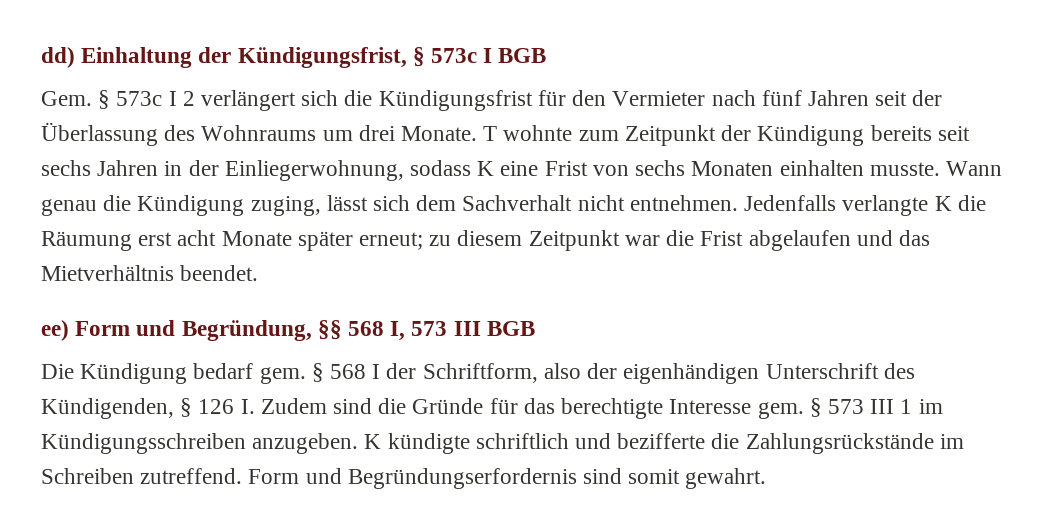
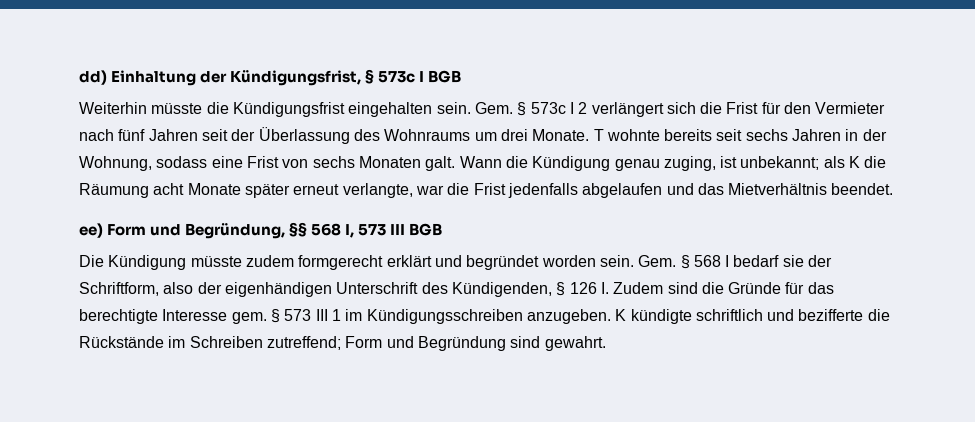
(547, 55) none -> [79,102,471,117] Weiterhin müsste die Kündigungsfrist eingehalten sein.
[378,90,533,111] Kündigungsfrist -> [726,102,759,114] Frist
[578,125,865,146] zum Zeitpunkt der Kündigung -> (660, 135) none
[224,160,495,181] Einliegerwohnung, sodass K -> [79,156,208,171] Wohnung, sodass
[779,160,1002,176] [41,195,929,216] einhalten musste. Wann genau die Kündigung zuging, lässt sich dem Sachverhalt nicht entnehmen. Jedenfalls verlangte -> [425,156,845,171] galt. Wann die Kündigung genau zuging, ist unbekannt; als
[138,232,173,246] erst -> (149, 190) none
[359,230,620,251] erneut; zu diesem Zeitpunkt -> [293,183,413,198] erneut verlangte,
(744, 238) none -> [507,183,578,198] jedenfalls
[193,363,306,384] bedarf gem. -> [190,255,677,270] müsste zudem formgerecht erklärt und begründet worden sein. Gem.
(381, 371) none -> [733,255,804,267] bedarf sie
[745,433,934,454] Zahlungsrückstände -> [79,336,164,348] Rückstände
[140,468,681,489] zutreffend. Form und Begründungserfordernis sind somit -> [266,336,541,351] zutreffend; Form und Begründung sind

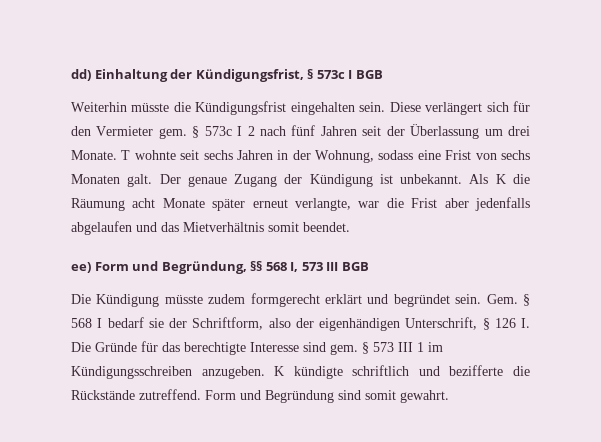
[474,102,886,117] Gem. § 573c I 2 verlängert sich die Frist für den Vermieter -> [389,101,530,115] [71,126,255,139] Diese verlängert sich für den Vermieter gem. § 573c I 2
[353,129,471,141] des Wohnraums -> (480, 131) none
[664,129,713,141] bereits -> (176, 155) none
[459,156,845,171] Wann die Kündigung genau zuging, ist unbekannt; als -> [159,174,489,187] Der genaue Zugang der Kündigung ist unbekannt. Als
(506, 189) none -> [444,198,469,208] aber
(828, 189) none -> [268,222,299,232] somit
[541,255,596,267] worden -> (450, 300) none
[336,282,724,297] Unterschrift des Kündigenden, § 126 I. Zudem sind die -> [405,317,530,330] [71,342,91,352] Unterschrift, § 126 I. Die
(228, 315) none -> [303,342,326,352] sind
[168,336,341,350] im Schreiben zutreffend; -> [139,389,201,400] zutreffend.
(541, 342) none -> [365,390,396,400] somit

